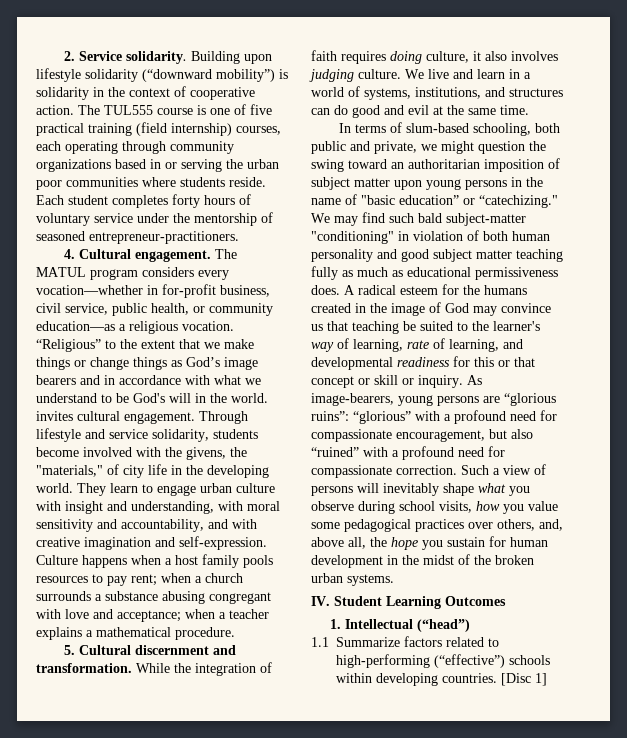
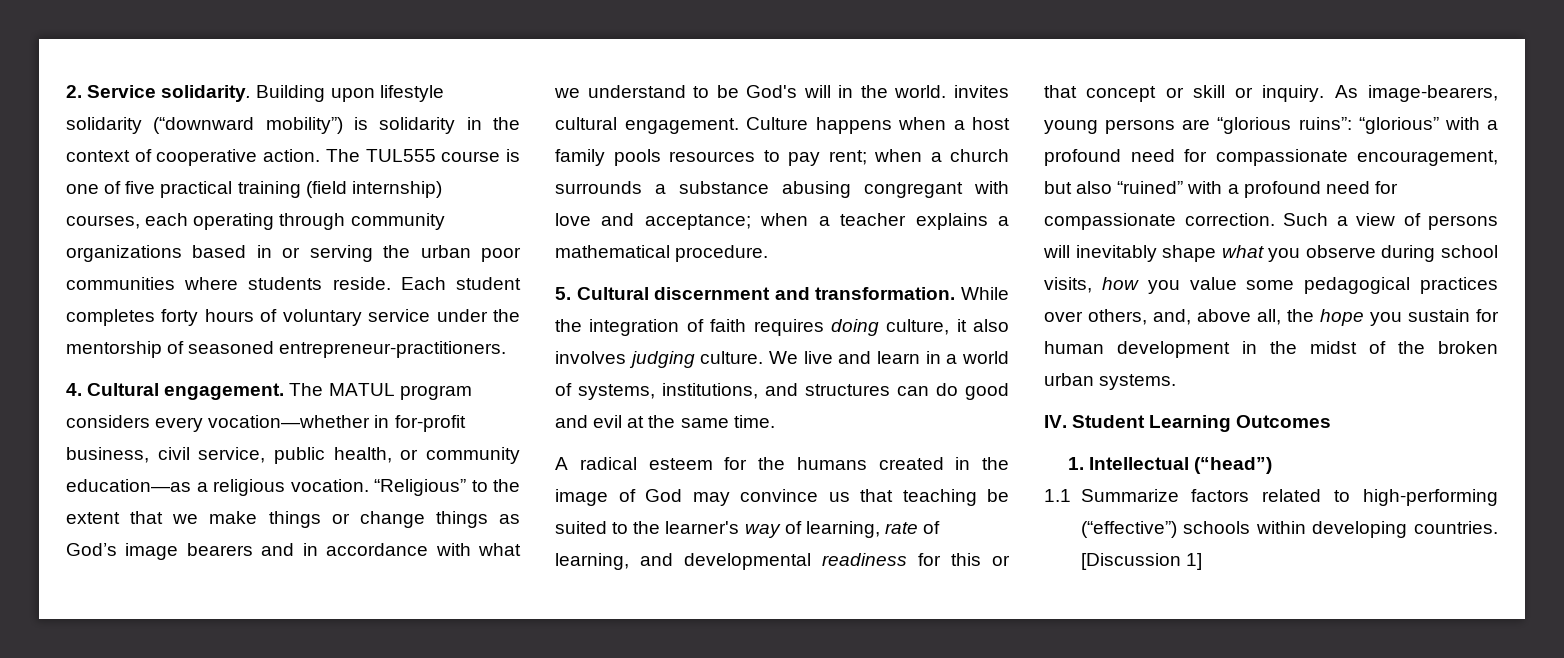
[199,411,248,424] [36,428,258,442] [36,447,247,460] [36,464,269,478] [36,483,275,496] [36,501,280,514] [36,519,257,532] [36,536,267,550] Through lifestyle and service solidarity, students become involved with the givens, the "materials," of city life in the developing world. They learn to engage urban culture with insight and understanding, with moral sensitivity and accountability, and with creative imagination and self-expression. -> (739, 126) none
[339,122,561,136] [311,141,546,154] [311,158,560,172] [311,177,543,190] [311,194,558,208] [311,212,526,226] [311,230,550,244] [311,249,563,262] [311,266,558,280] [311,285,340,295] In terms of slum-based schooling, both public and private, we might question the swing toward an authoritarian imposition of subject matter upon young persons in the name of "basic education” or “catechizing." We may find such bald subject-matter "conditioning" in violation of both human personality and good subject matter teaching fully as much as educational permissiveness does. -> (775, 421) none
[501,673,531,686] [Disc -> [1080,553,1181,570] [Discussion

